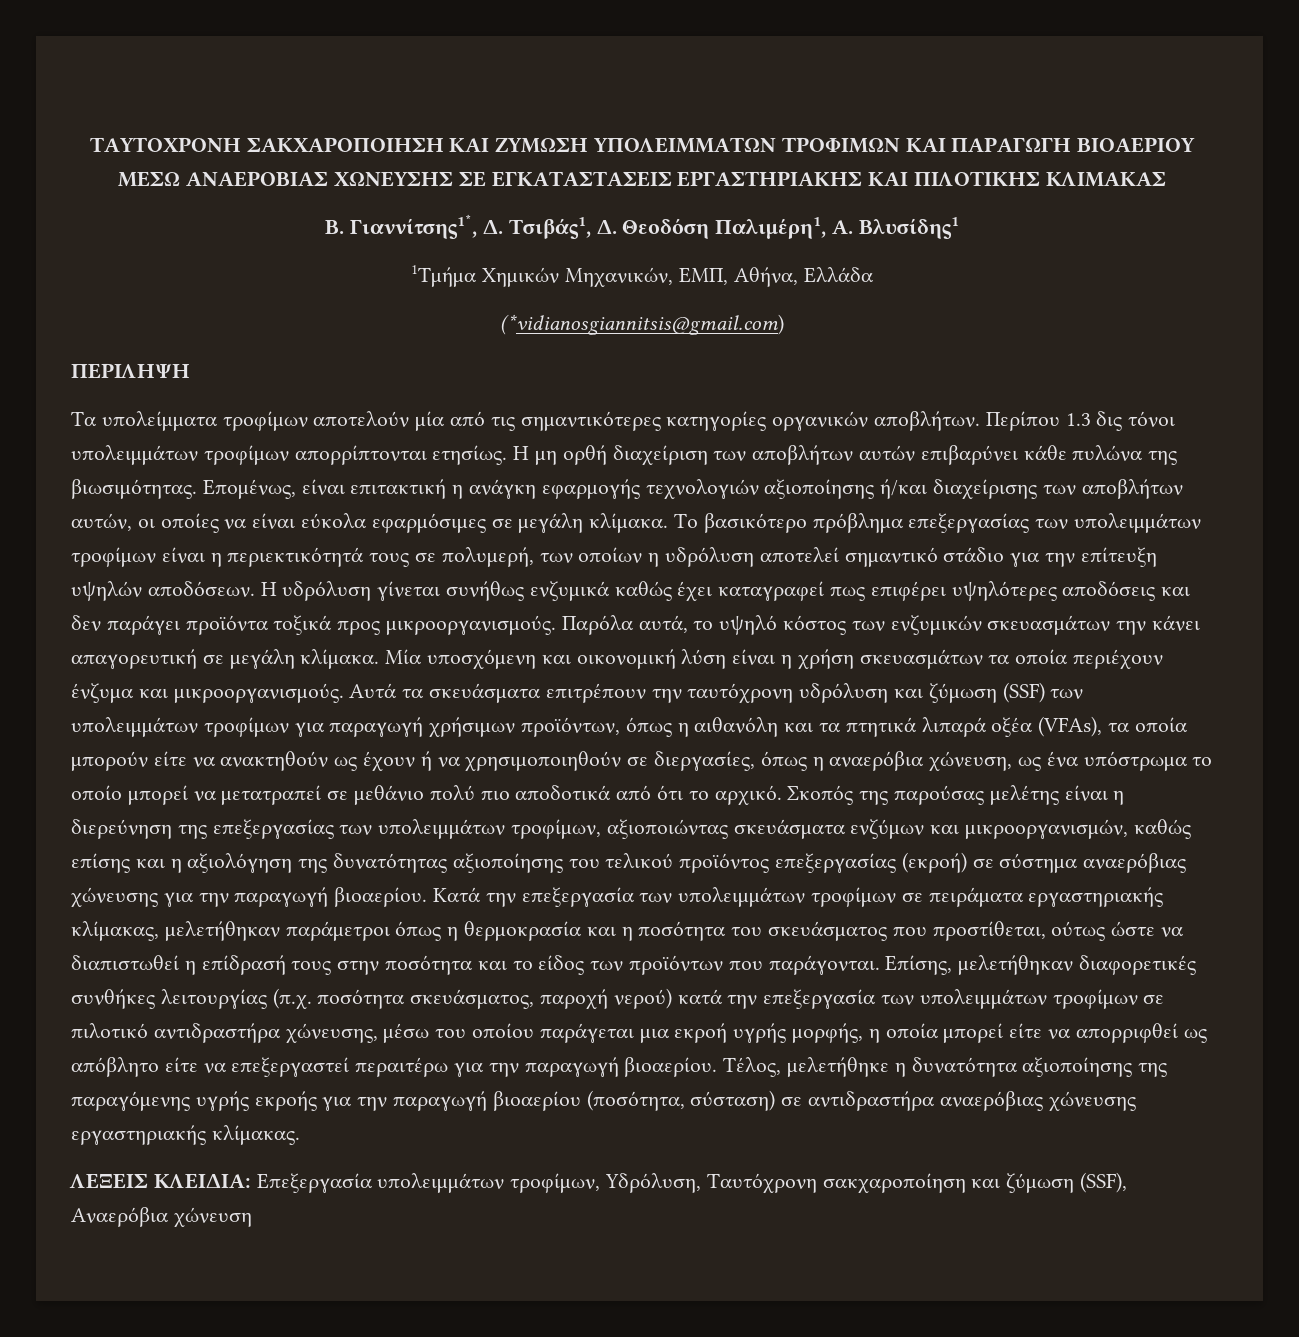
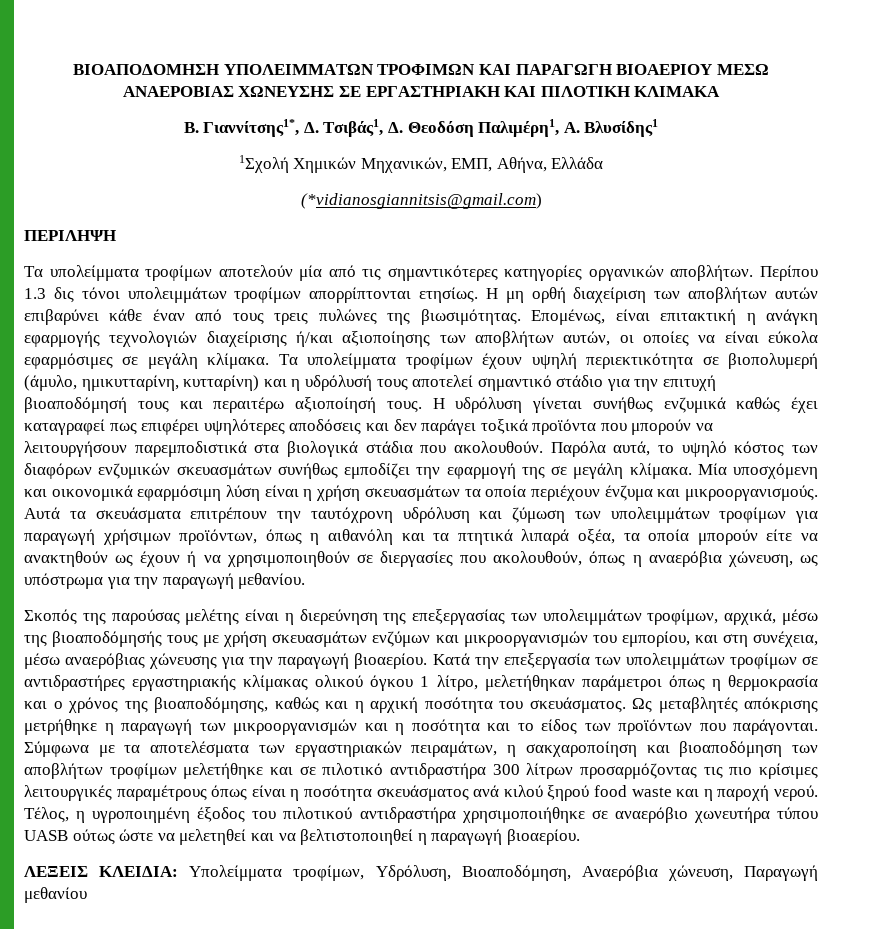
[89,137,589,153] ΤΑΥΤΟΧΡΟΝΗ ΣΑΚΧΑΡΟΠΟΙΗΣΗ ΚΑΙ ΖΥΜΩΣΗ -> [73,64,220,75] ΒΙΟΑΠΟΔΟΜΗΣΗ
[491,171,1166,187] ΕΓΚΑΤΑΣΤΑΣΕΙΣ ΕΡΓΑΣΤΗΡΙΑΚΗΣ ΚΑΙ ΠΙΛΟΤΙΚΗΣ ΚΛΙΜΑΚΑΣ -> [365,86,721,97] ΕΡΓΑΣΤΗΡΙΑΚΗ ΚΑΙ ΠΙΛΟΤΙΚΗ ΚΛΙΜΑΚΑ
[411,265,478,287] 1Τμήμα -> [238,155,289,173] 1Σχολή
[1072,445,1144,462] πυλώνα -> [152,309,377,325] έναν από τους τρεις πυλώνες
[764,479,1038,500] αξιοποίησης ή/και διαχείρισης -> [206,331,431,347] διαχείρισης ή/και αξιοποίησης
[674,513,1202,533] [71,547,755,567] Το βασικότερο πρόβλημα επεξεργασίας των υπολειμμάτων τροφίμων είναι η περιεκτικότητά τους σε πολυμερή, των οποίων η υδρόλυση -> [278,353,818,369] [24,375,408,391] Τα υπολείμματα τροφίμων έχουν υψηλή περιεκτικότητα σε βιοπολυμερή (άμυλο, ημικυτταρίνη, κυτταρίνη) και η υδρόλυσή τους
[1080,547,1157,567] [71,581,255,601] επίτευξη υψηλών αποδόσεων. -> [663,375,717,391] [24,397,422,413] επιτυχή βιοαποδόμησή τους και περαιτέρω αξιοποίησή τους.
[185,615,557,635] προϊόντα τοξικά προς μικροοργανισμούς. -> [480,419,714,435] [24,441,543,457] τοξικά προϊόντα που μπορούν να λειτουργήσουν παρεμποδιστικά στα βιολογικά στάδια που ακολουθούν.
(885, 626) none -> [24,463,92,479] διαφόρων
[1116,615,1201,635] [71,649,197,669] την κάνει απαγορευτική -> [277,463,545,479] συνήθως εμποδίζει την εφαρμογή της
[576,649,676,669] οικονομική -> [51,485,222,501] οικονομικά εφαρμόσιμη
[1002,682,1045,703] (SSF) -> (565, 515) none
[991,716,1103,737] οξέα (VFAs), -> [578,529,616,544] οξέα,
[654,751,756,771] διεργασίες, -> [380,551,583,567] διεργασίες που ακολουθούν,
[1046,751,1213,771] [71,785,782,806] ένα υπόστρωμα το οποίο μπορεί να μετατραπεί σε μεθάνιο πολύ πιο αποδοτικά από ότι το αρχικό. -> [24,573,306,589] υπόστρωμα για την παραγωγή μεθανίου. //
[606,819,1191,839] [71,852,1079,873] αξιοποιώντας σκευάσματα ενζύμων και μικροοργανισμών, καθώς επίσης και η αξιολόγηση της δυνατότητας αξιοποίησης του τελικού προϊόντος επεξεργασίας (εκροή) σε σύστημα -> [724,609,818,625] [24,631,819,647] [24,653,60,669] αρχικά, μέσω της βιοαποδόμησής τους με χρήση σκευασμάτων ενζύμων και μικροοργανισμών του εμπορίου, και στη συνέχεια, μέσω
[928,887,1164,907] [71,921,159,941] πειράματα εργαστηριακής κλίμακας, -> [24,675,478,691] αντιδραστήρες εργαστηριακής κλίμακας ολικού όγκου 1 λίτρο,
[621,921,1185,941] [71,955,380,975] η ποσότητα του σκευάσματος που προστίθεται, ούτως ώστε να διαπιστωθεί η επίδρασή τους στην -> [53,697,818,713] [24,719,404,735] ο χρόνος της βιοαποδόμησης, καθώς και η αρχική ποσότητα του σκευάσματος. Ως μεταβλητές απόκρισης μετρήθηκε η παραγωγή των μικροοργανισμών και η
[885,955,1197,975] [71,988,1165,1010] [71,1023,1207,1044] [71,1057,1168,1077] [71,1090,1136,1112] [71,1125,300,1145] [69,1172,1128,1194] [71,1207,252,1228] Επίσης, μελετήθηκαν διαφορετικές συνθήκες λειτουργίας (π.χ. ποσότητα σκευάσματος, παροχή νερού) κατά την επεξεργασία των υπολειμμάτων τροφίμων σε πιλοτικό αντιδραστήρα χώνευσης, μέσω του οποίου παράγεται μια εκροή υγρής μορφής, η οποία μπορεί είτε να απορριφθεί ως απόβλητο είτε να επεξεργαστεί περαιτέρω για την παραγωγή βιοαερίου. Τέλος, μελετήθηκε η δυνατότητα αξιοποίησης της παραγόμενης υγρής εκροής για την παραγωγή βιοαερίου (ποσότητα, σύσταση) σε αντιδραστήρα αναερόβιας χώνευσης εργαστηριακής κλίμακας. // ΛΕΞΕΙΣ ΚΛΕΙΔΙΑ: Επεξεργασία υπολειμμάτων τροφίμων, Υδρόλυση, Ταυτόχρονη σακχαροποίηση και ζύμωση (SSF), Αναερόβια χώνευση -> [24,741,819,757] [24,763,818,779] [24,785,819,801] [24,807,818,823] [24,829,580,845] [24,865,818,881] [24,887,87,903] Σύμφωνα με τα αποτελέσματα των εργαστηριακών πειραμάτων, η σακχαροποίηση και βιοαποδόμηση των αποβλήτων τροφίμων μελετήθηκε και σε πιλοτικό αντιδραστήρα 300 λίτρων προσαρμόζοντας τις πιο κρίσιμες λειτουργικές παραμέτρους όπως είναι η ποσότητα σκευάσματος ανά κιλού ξηρού food waste και η παροχή νερού. Τέλος, η υγροποιημένη έξοδος του πιλοτικού αντιδραστήρα χρησιμοποιήθηκε σε αναερόβιο χωνευτήρα τύπου UASB ούτως ώστε να μελετηθεί και να βελτιστοποιηθεί η παραγωγή βιοαερίου. // ΛΕΞΕΙΣ ΚΛΕΙΔΙΑ: Υπολείμματα τροφίμων, Υδρόλυση, Βιοαποδόμηση, Αναερόβια χώνευση, Παραγωγή μεθανίου

